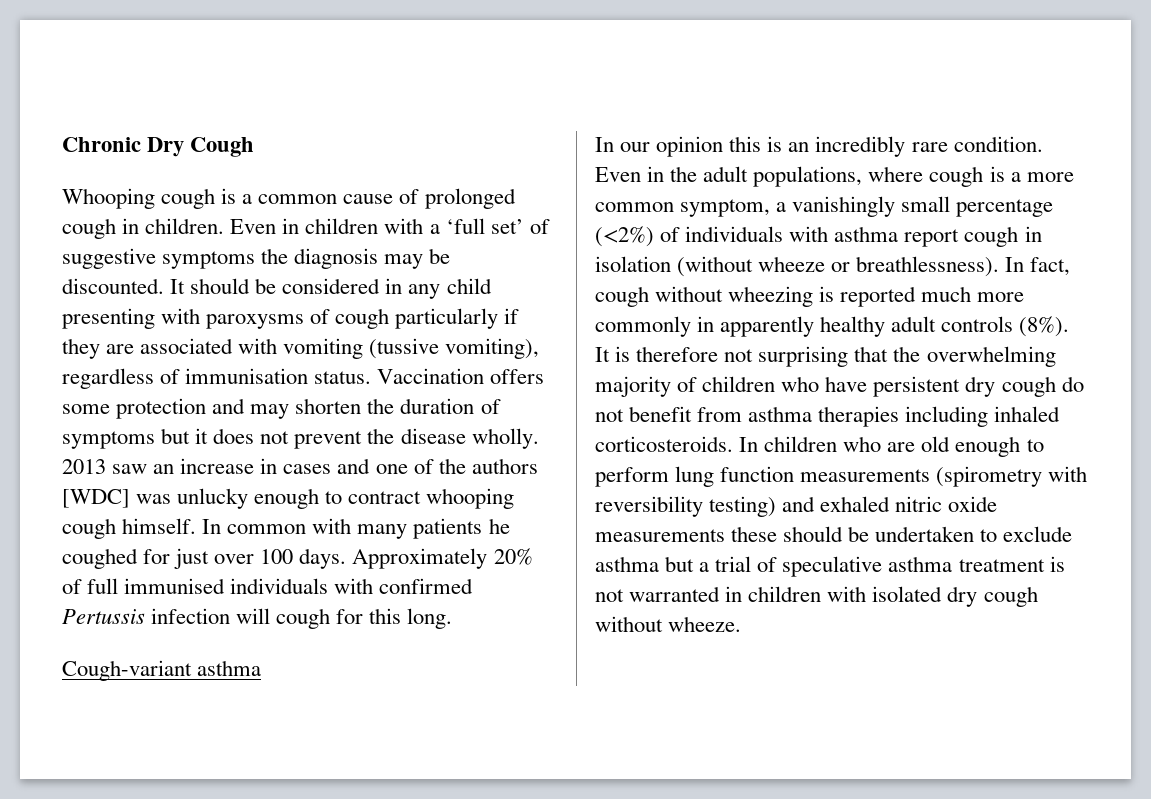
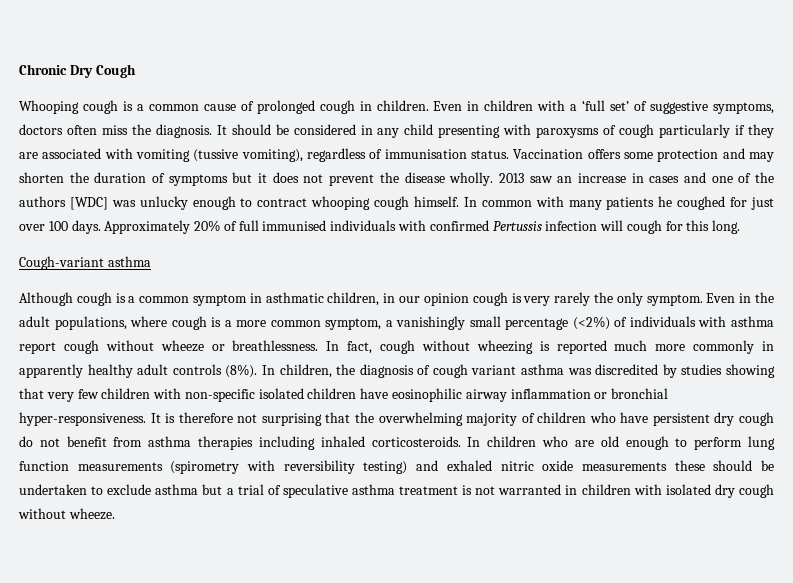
[162,248,451,269] [62,278,164,294] symptoms the diagnosis may be discounted. -> [713,102,775,114] [19,124,212,138] symptoms, doctors often miss the diagnosis.
[595,136,1043,157] In our opinion this is an incredibly rare condition. -> [19,292,703,306] Although cough is a common symptom in asthmatic children, in our opinion cough is very rarely the only symptom.
[1024,226,1042,242] [595,256,754,277] in isolation (without -> [105,340,154,351] without
[856,256,1000,277] breathlessness). -> [232,340,319,351] breathlessness.
(1070, 326) none -> [261,364,776,378] [19,388,669,402] [19,412,146,426] In children, the diagnosis of cough variant asthma was discredited by studies showing that very few children with non-specific isolated children have eosinophilic airway inflammation or bronchial hyper-responsiveness.

